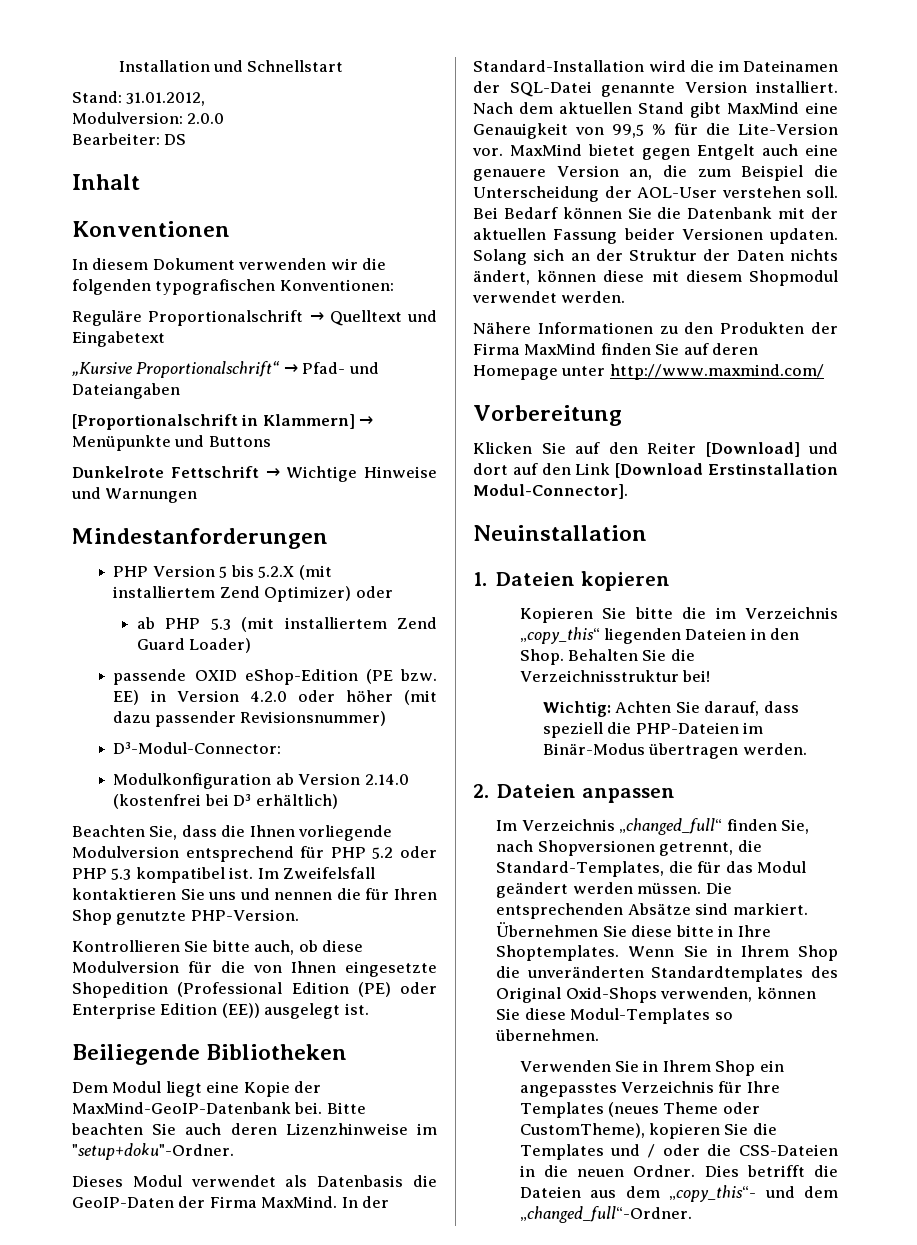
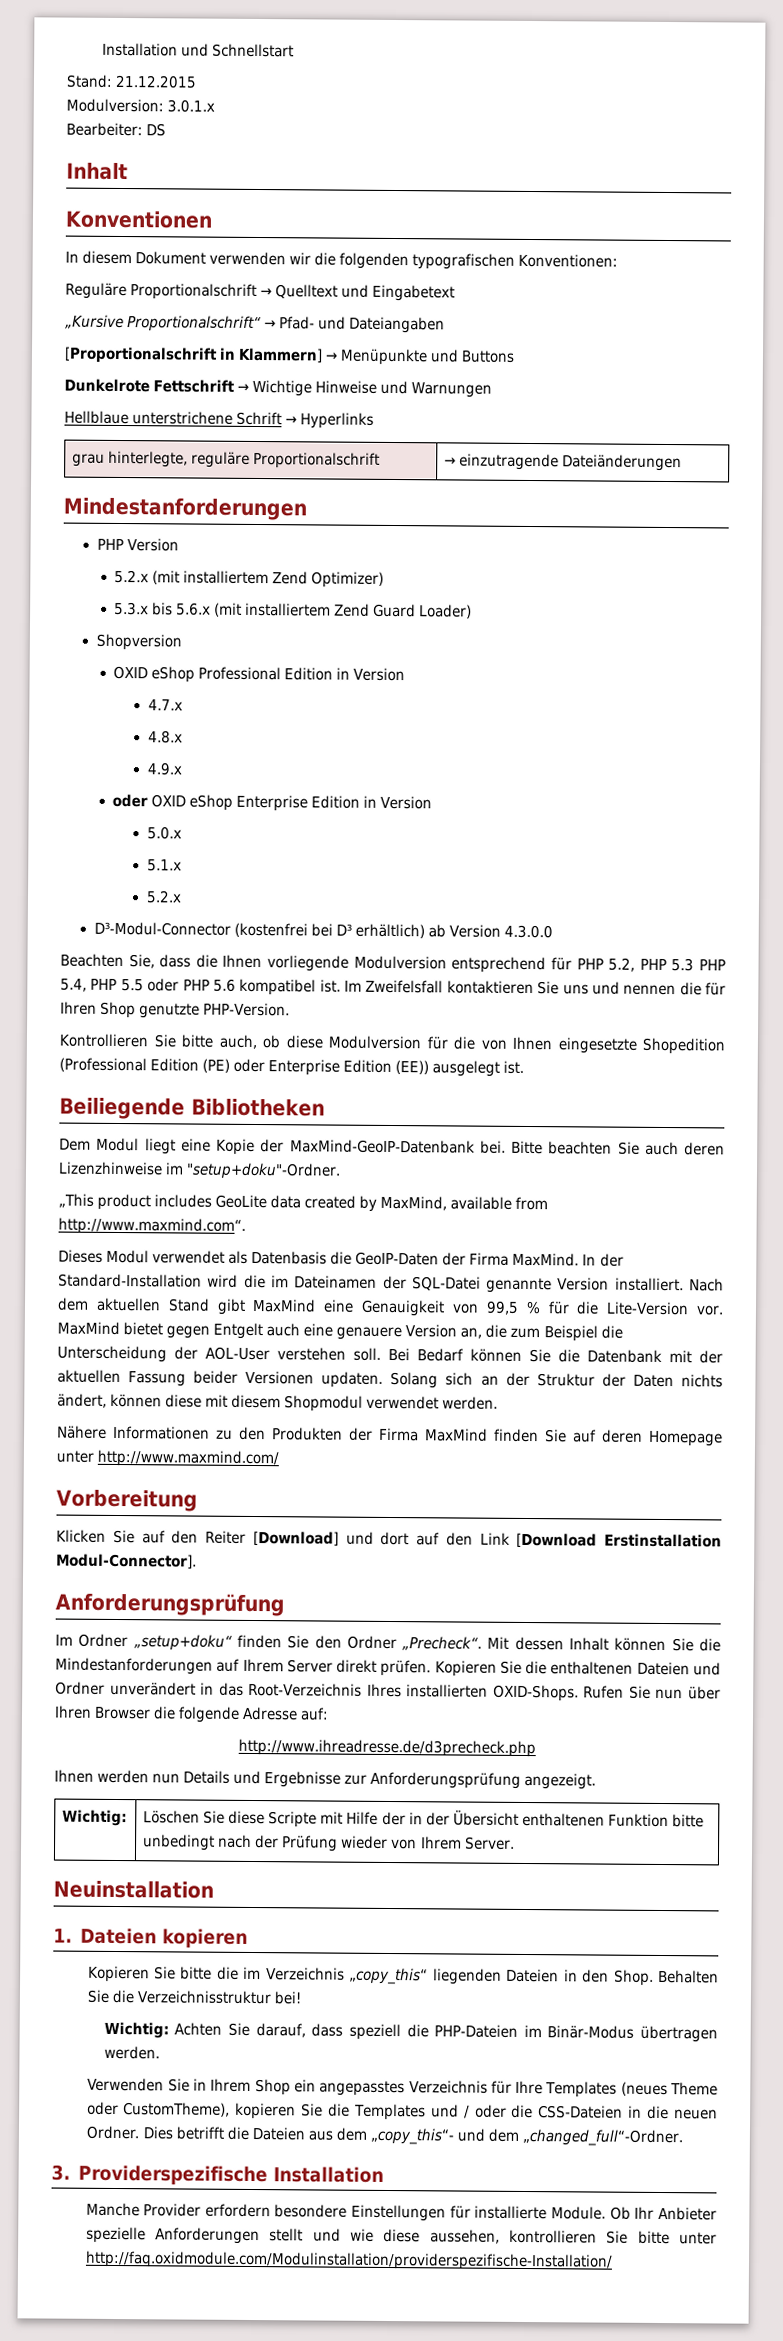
[126,92,206,106] 31.01.2012, -> [115,74,198,89] 21.12.2015
[187,113,225,124] 2.0.0 -> [167,99,216,113] 3.0.1.x
(198, 495) none -> [64,410,375,429] [72,450,381,469] [444,453,683,472] // Hellblaue unterstrichene Schrift → Hyperlinks // grau hinterlegte, reguläre Proportionalschrift | → einzutragende Dateiänderungen
[219,565,295,578] 5 bis 5.2.X -> [114,569,150,584] // 5.2.x
[355,586,393,598] [136,617,231,630] oder // ab PHP 5.3 -> [114,601,212,616] // 5.3.x bis 5.6.x
[113,669,437,685] [113,690,437,705] [113,711,387,727] [113,742,282,754] [113,773,409,789] passende OXID eShop-Edition (PE bzw. EE) in Version 4.2.0 oder höher (mit dazu passender Revisionsnummer) // D³-Modul-Connector: // Modulkonfiguration ab Version 2.14.0 -> [95,633,182,651] [113,665,406,683] [147,699,183,711] [147,730,183,744] [146,762,182,776] [112,793,433,812] [146,826,182,840] [146,859,182,872] [145,890,182,904] [93,921,231,936] Shopversion // OXID eShop Professional Edition in Version // 4.7.x // 4.8.x // 4.9.x // oder OXID eShop Enterprise Edition in Version // 5.0.x // 5.1.x // 5.2.x // D³-Modul-Connector
(338, 801) none -> [428,924,554,939] ab Version 4.3.0.0
[372,847,394,859] 5.2 -> [608,957,727,972] [60,978,144,992] 5.2, PHP 5.3 PHP 5.4, PHP 5.5
[111,868,132,880] 5.3 -> [212,978,236,992] 5.6
(234, 1151) none -> [58,1193,549,1212] [58,1217,246,1235] // „This product includes GeoLite data created by MaxMind, available from http://www.maxmind.com“.
(628, 491) none -> [55,1592,285,1617] [55,1633,721,1652] [55,1657,721,1677] [55,1681,721,1702] [54,1705,330,1723] [238,1738,537,1758] [54,1769,597,1790] [62,1809,128,1827] [143,1810,704,1828] [143,1834,515,1852] // Anforderungsprüfung // Im Ordner „setup+doku“ finden Sie den Ordner „Precheck“. Mit dessen Inhalt können Sie die Mindestanforderungen auf Ihrem Server direkt prüfen. Kopieren Sie die enthaltenen Dateien und Ordner unverändert in das Root-Verzeichnis Ihres installierten OXID-Shops. Rufen Sie nun über Ihren Browser die folgende Adresse auf: // http://www.ihreadresse.de/d3precheck.php // Ihnen werden nun Details und Ergebnisse zur Anforderungsprüfung angezeigt. // Wichtig: | Löschen Sie diese Scripte mit Hilfe der in der Übersicht enthaltenen Funktion bitte unbedingt nach der Prüfung wieder von Ihrem Server.
[473,784,675,803] [496,818,810,835] [496,840,762,856] [496,861,807,877] [496,882,732,898] [496,903,808,919] [496,922,771,937] [496,945,839,961] [496,966,838,982] [496,987,816,1003] [496,1008,733,1024] [495,1029,600,1041] // 2. Dateien anpassen // Im Verzeichnis „changed_full“ finden Sie, nach Shopversionen getrennt, die Standard-Templates, die für das Modul geändert werden müssen. Die entsprechenden Absätze sind markiert. Übernehmen Sie diese bitte in Ihre Shoptemplates. Wenn Sie in Ihrem Shop die unveränderten Standardtemplates des Original Oxid-Shops verwenden, können Sie diese Modul-Templates so übernehmen. -> (160, 2052) none
(692, 1214) none -> [51,2164,384,2186] [85,2202,718,2222] [85,2226,717,2245] [84,2250,613,2271] // 3. Providerspezifische Installation // Manche Provider erfordern besondere Einstellungen für installierte Module. Ob Ihr Anbieter spezielle Anforderungen stellt und wie diese aussehen, kontrollieren Sie bitte unter http://faq.oxidmodule.com/Modulinstallation/providerspezifische-Installation/

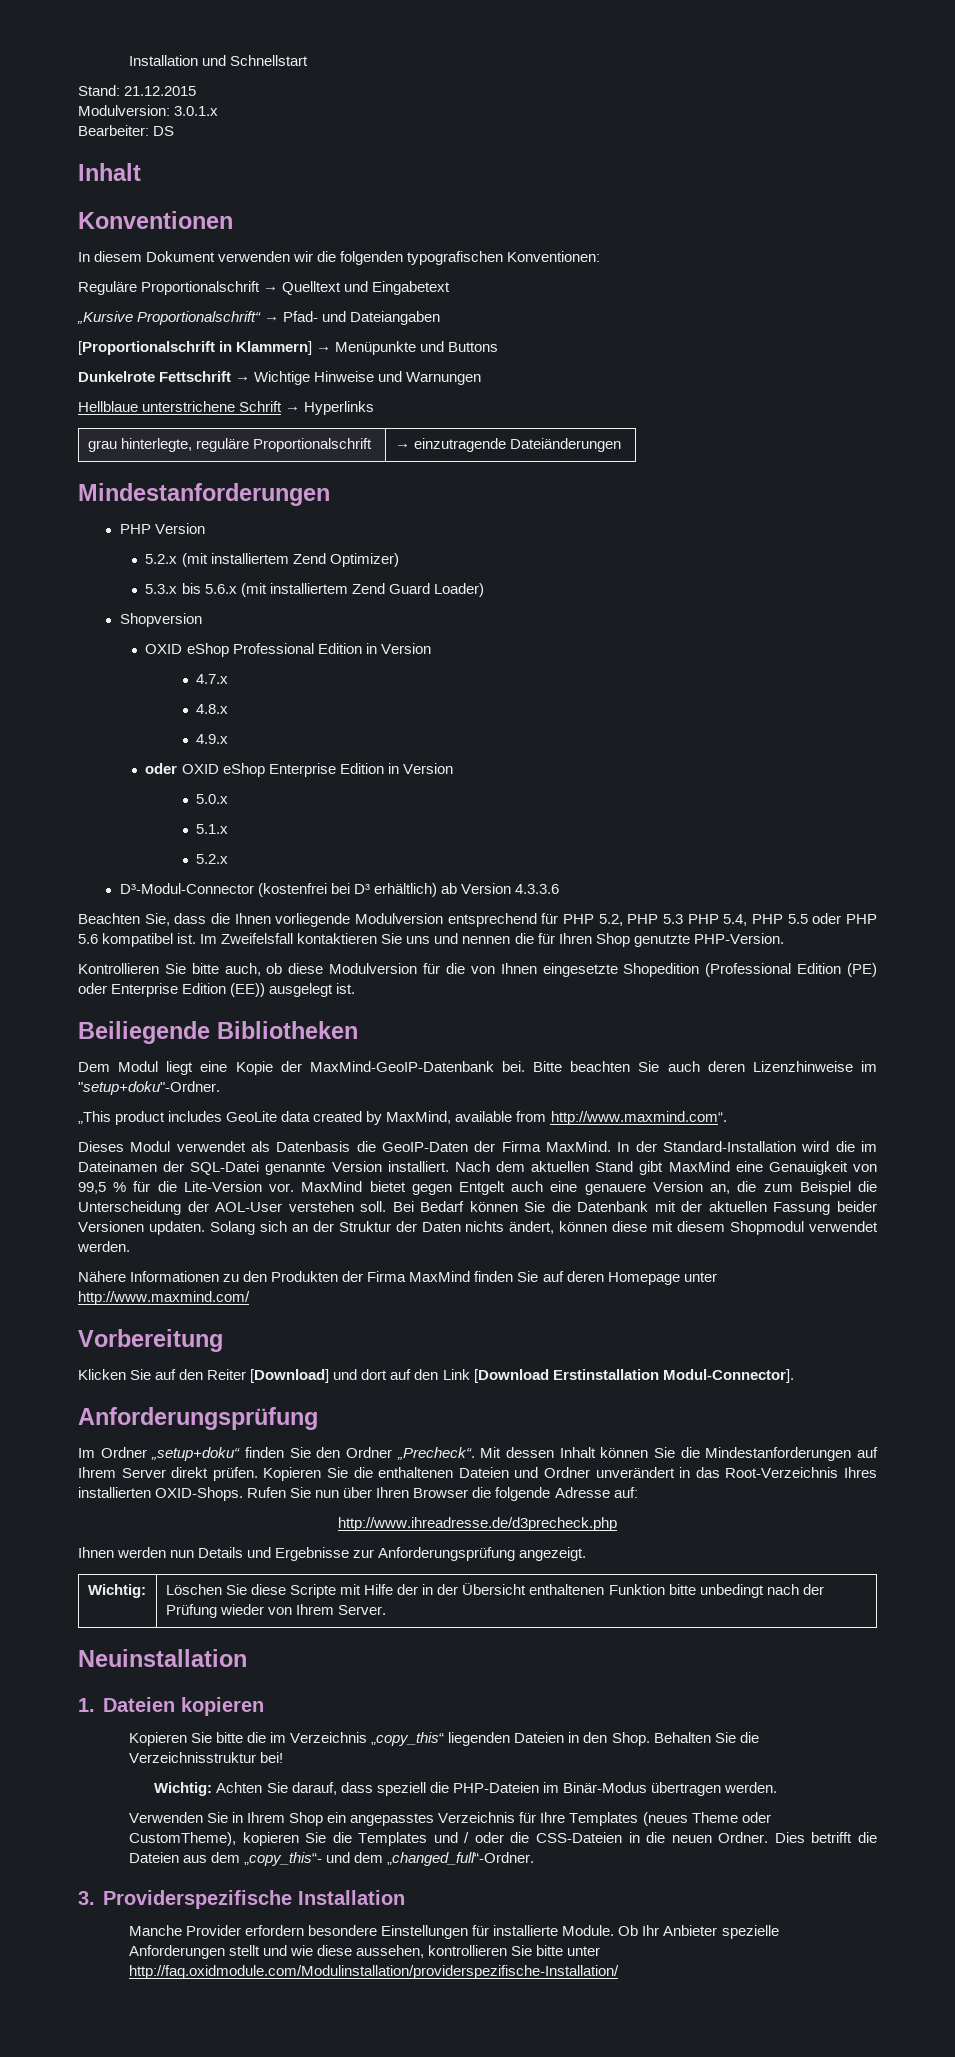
[504,924,554,939] 4.3.0.0 -> [515,884,560,894] 4.3.3.6

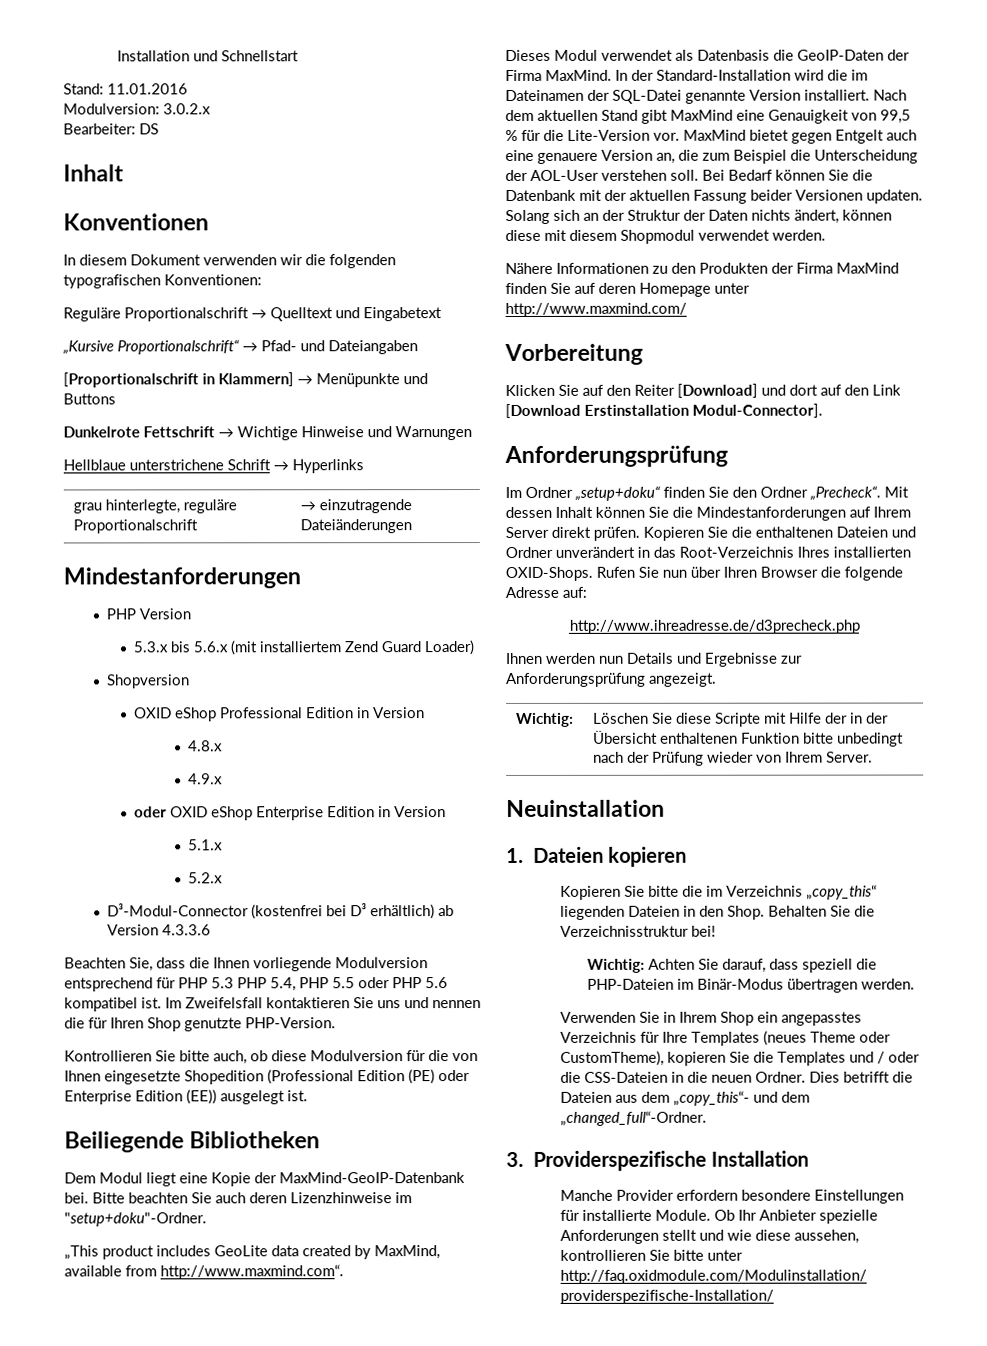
[124,86,197,96] 21.12.2015 -> [107,83,188,95] 11.01.2016
[174,106,219,116] 3.0.1.x -> [163,103,211,115] 3.0.2.x
[145,553,399,567] // 5.2.x (mit installiertem Zend Optimizer) -> (191, 614) none
[196,674,229,684] // 4.7.x -> (426, 713) none
[196,794,229,804] // 5.0.x -> (447, 812) none
[598,914,659,926] 5.2, PHP -> (208, 983) none

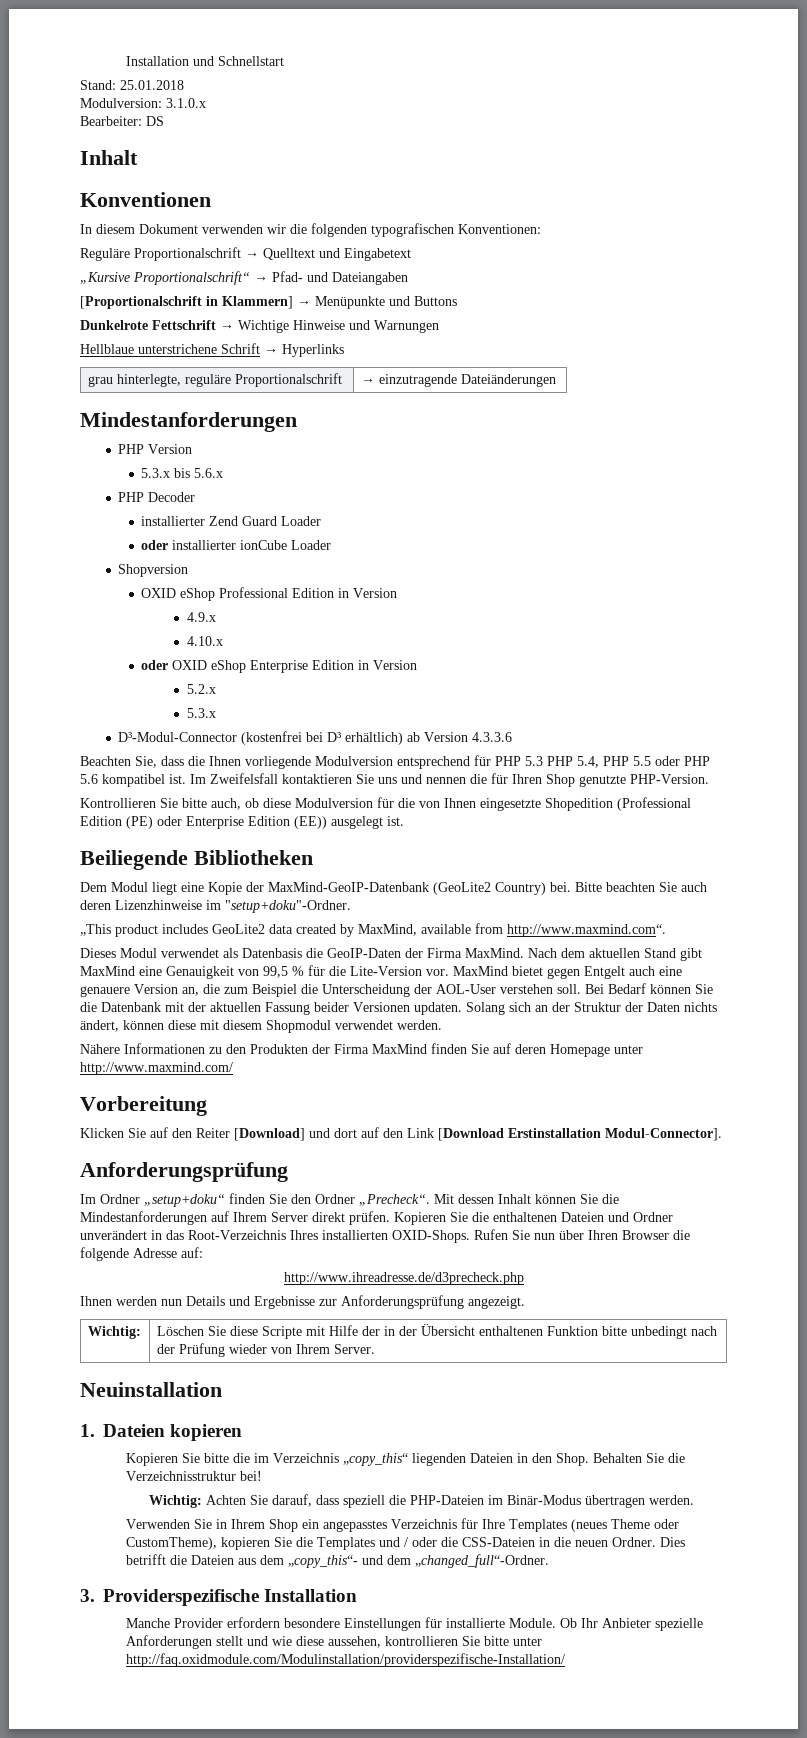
[107,83,188,95] 11.01.2016 -> [120,80,184,90] 25.01.2018
[163,103,211,115] 3.0.2.x -> [166,98,206,108] 3.1.0.x
[230,640,475,656] (mit installiertem Zend Guard Loader) -> [118,492,196,502] [141,516,322,526] [141,540,332,550] // PHP Decoder // installierter Zend Guard Loader // oder installierter ionCube Loader
[188,740,224,752] [188,773,224,785] 4.8.x // 4.9.x -> [186,612,216,622] [186,636,223,646] 4.9.x // 4.10.x
[188,839,224,851] [188,872,224,884] 5.1.x // 5.2.x -> [186,684,216,694] [186,708,216,718] 5.2.x // 5.3.x
(465, 1178) none -> [433,882,546,895] (GeoLite2 Country)
[214,1245,268,1257] GeoLite -> [212,924,265,934] GeoLite2
[615,69,868,81] [505,89,870,104] In der Standard-Installation wird die im Dateinamen der SQL-Datei genannte Version installiert. -> (524, 953) none

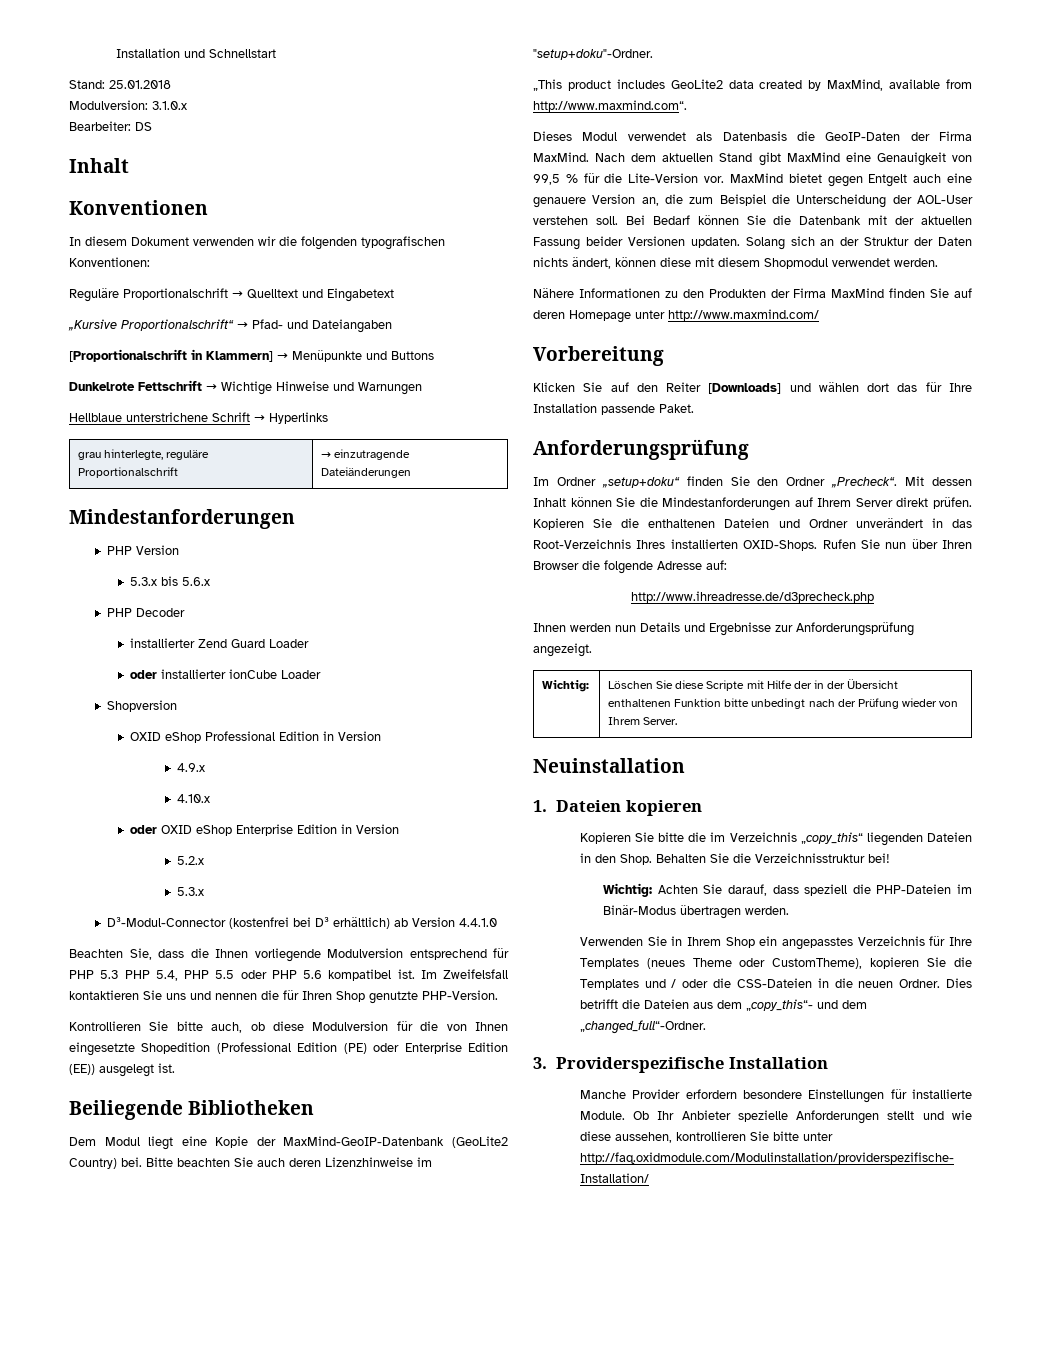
[472,732,513,742] 4.3.3.6 -> [458,918,497,927] 4.4.1.0
[234,1127,722,1141] [Download] und dort auf den Link [Download Erstinstallation Modul-Connector]. -> [708,382,972,394] [533,403,694,415] [Downloads] und wählen dort das für Ihre Installation passende Paket.

